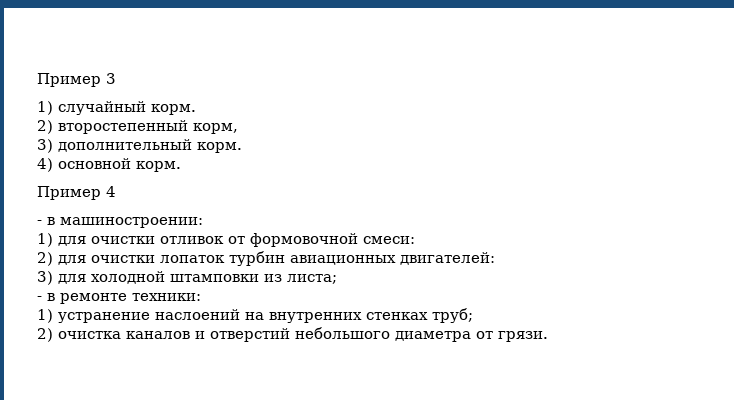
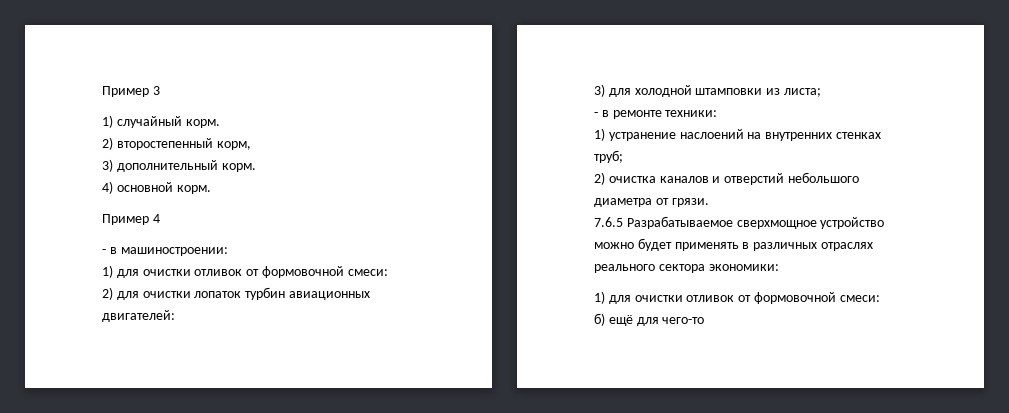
(548, 336) none -> [594,216,885,229] [594,238,873,251] [594,264,779,273] [594,291,880,304] [594,313,705,326] // 7.6.5 Разрабатываемое сверхмощное устройство можно будет применять в различных отраслях реального сектора экономики: // 1) для очистки отливок от формовочной смеси: // б) ещё для чего-то

